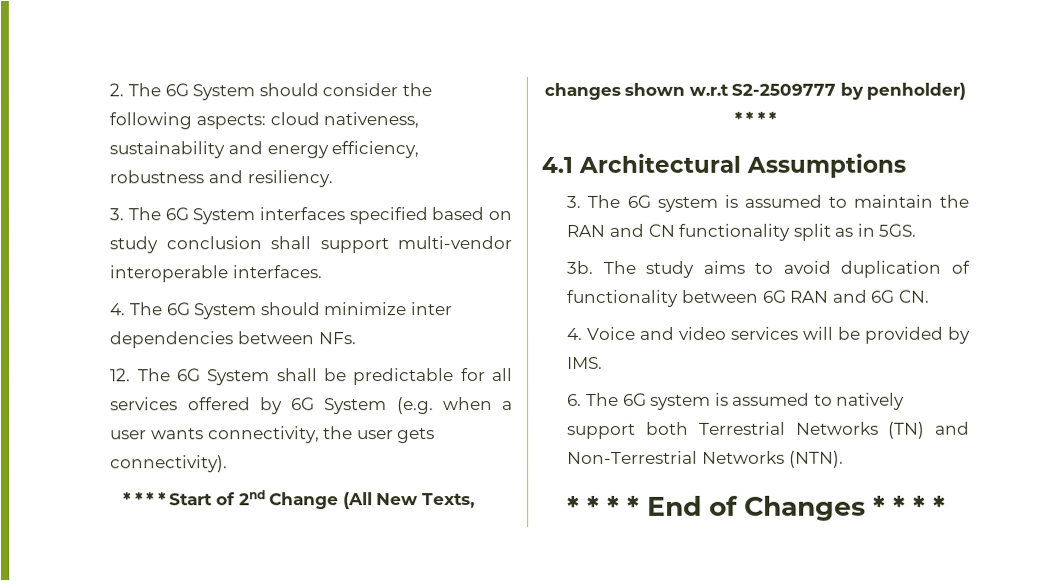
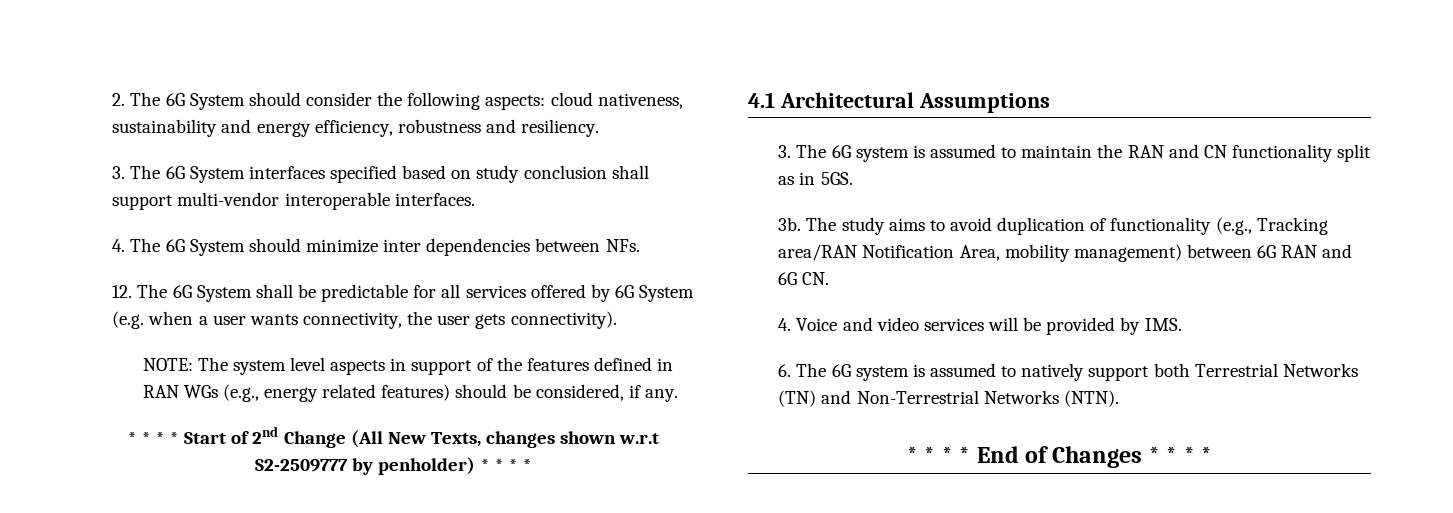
(229, 464) none -> [142,357,674,375] [142,384,678,402] // NOTE: The system level aspects in support of the features defined in RAN WGs (e.g., energy related features) should be considered, if any.
(680, 298) none -> [1215,217,1328,235] [778,244,1182,262] (e.g., Tracking area/RAN Notification Area, mobility management)

